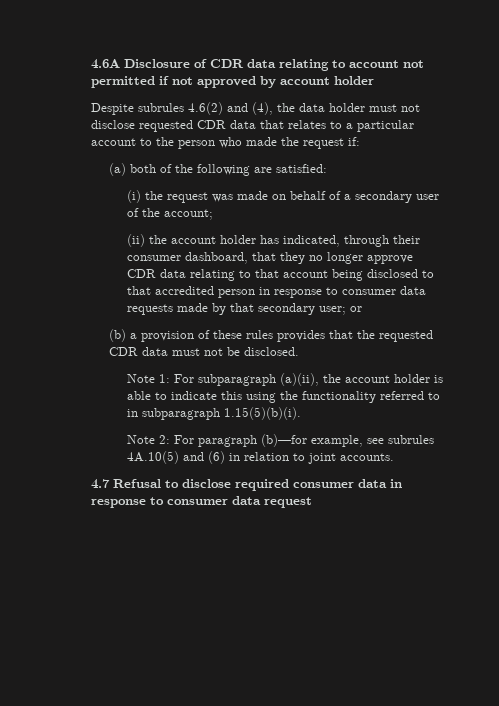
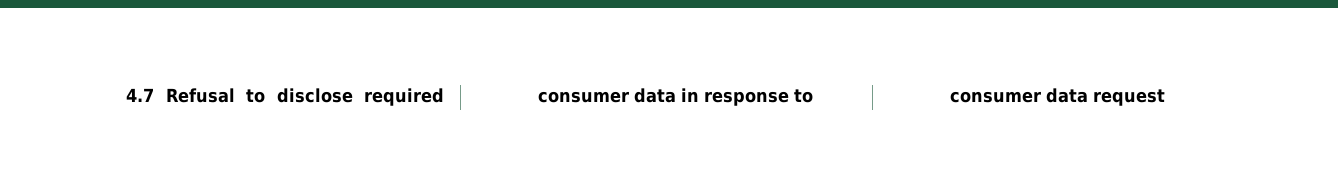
[91,59,425,71] [91,76,375,88] [91,102,421,115] [91,120,415,132] [91,137,361,149] [108,163,327,176] [126,190,439,203] [126,208,213,220] [126,234,420,247] [126,252,413,264] [126,269,434,281] [126,286,426,298] [126,303,362,315] [108,329,433,342] [108,347,299,356] [126,373,443,386] [126,391,440,403] [126,407,301,420] [126,434,434,447] [126,451,394,464] 4.6A Disclosure of CDR data relating to account not permitted if not approved by account holder // Despite subrules 4.6(2) and (4), the data holder must not disclose requested CDR data that relates to a particular account to the person who made the request if: // (a) both of the following are satisfied: // (i) the request was made on behalf of a secondary user of the account; // (ii) the account holder has indicated, through their consumer dashboard, that they no longer approve CDR data relating to that account being disclosed to that accredited person in response to consumer data requests made by that secondary user; or // (b) a provision of these rules provides that the requested CDR data must not be disclosed. // Note 1: For subparagraph (a)(ii), the account holder is able to indicate this using the functionality referred to in subparagraph 1.15(5)(b)(i). // Note 2: For paragraph (b)—for example, see subrules 4A.10(5) and (6) in relation to joint accounts. // -> (126, 95) none

